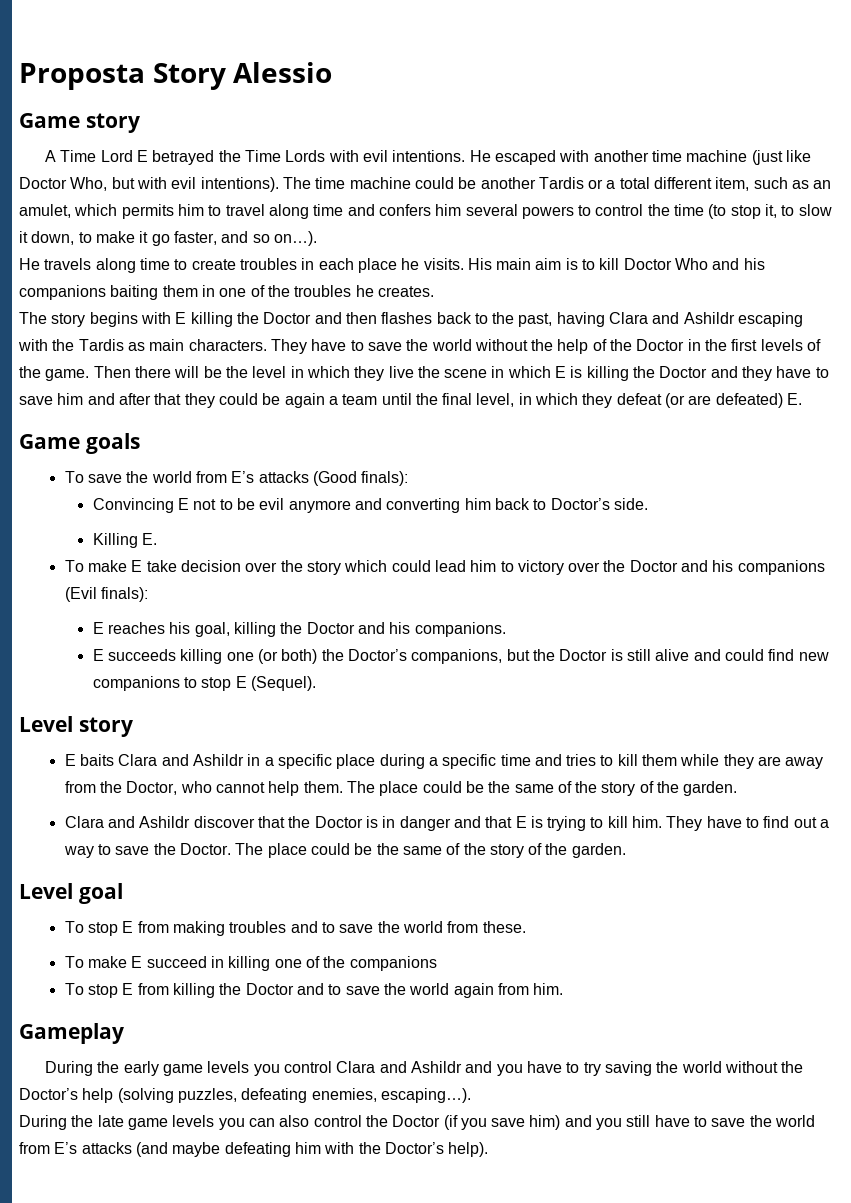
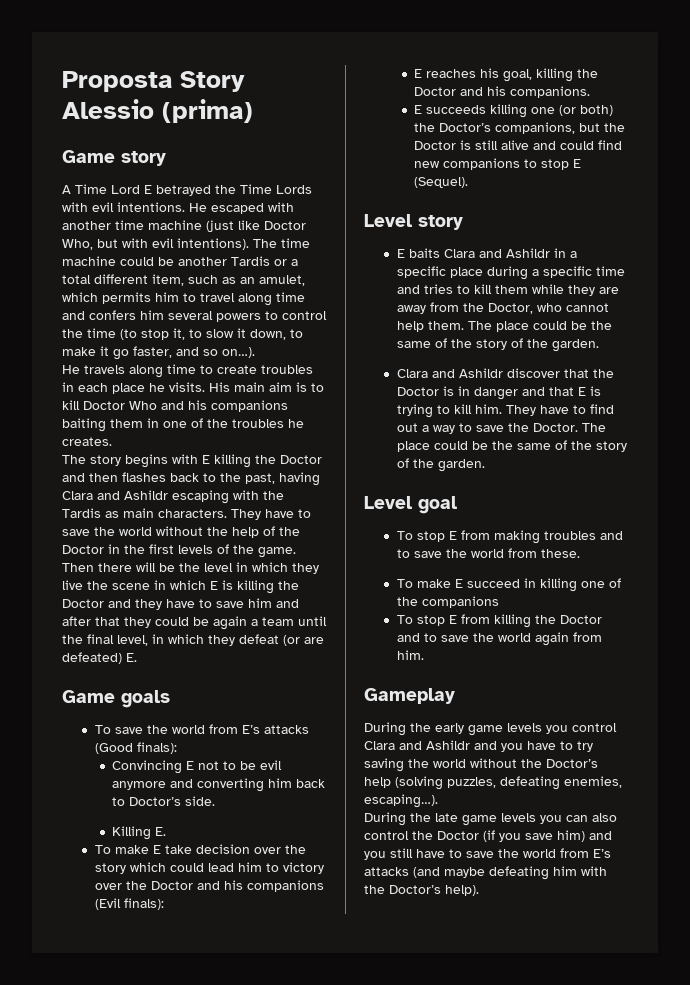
(333, 72) none -> [162,99,253,123] (prima)

